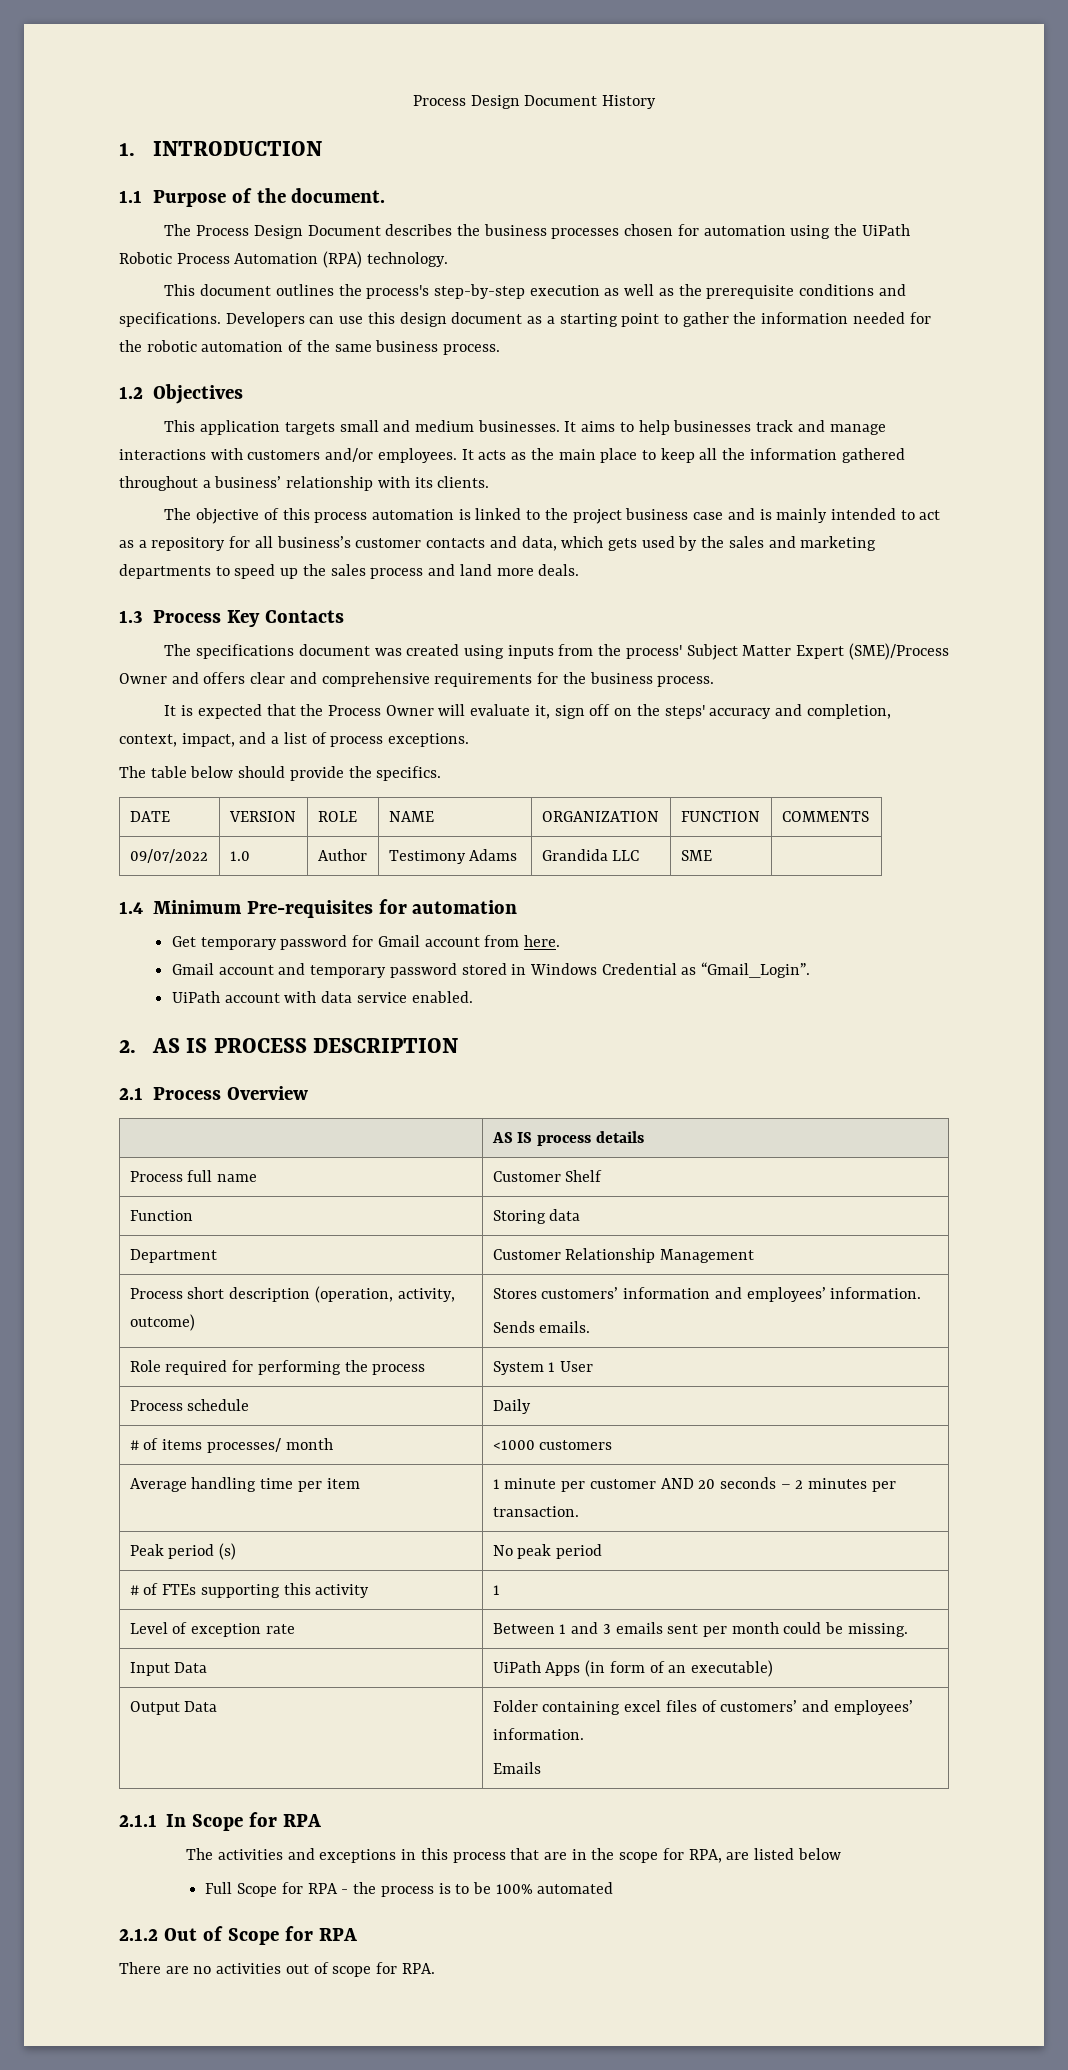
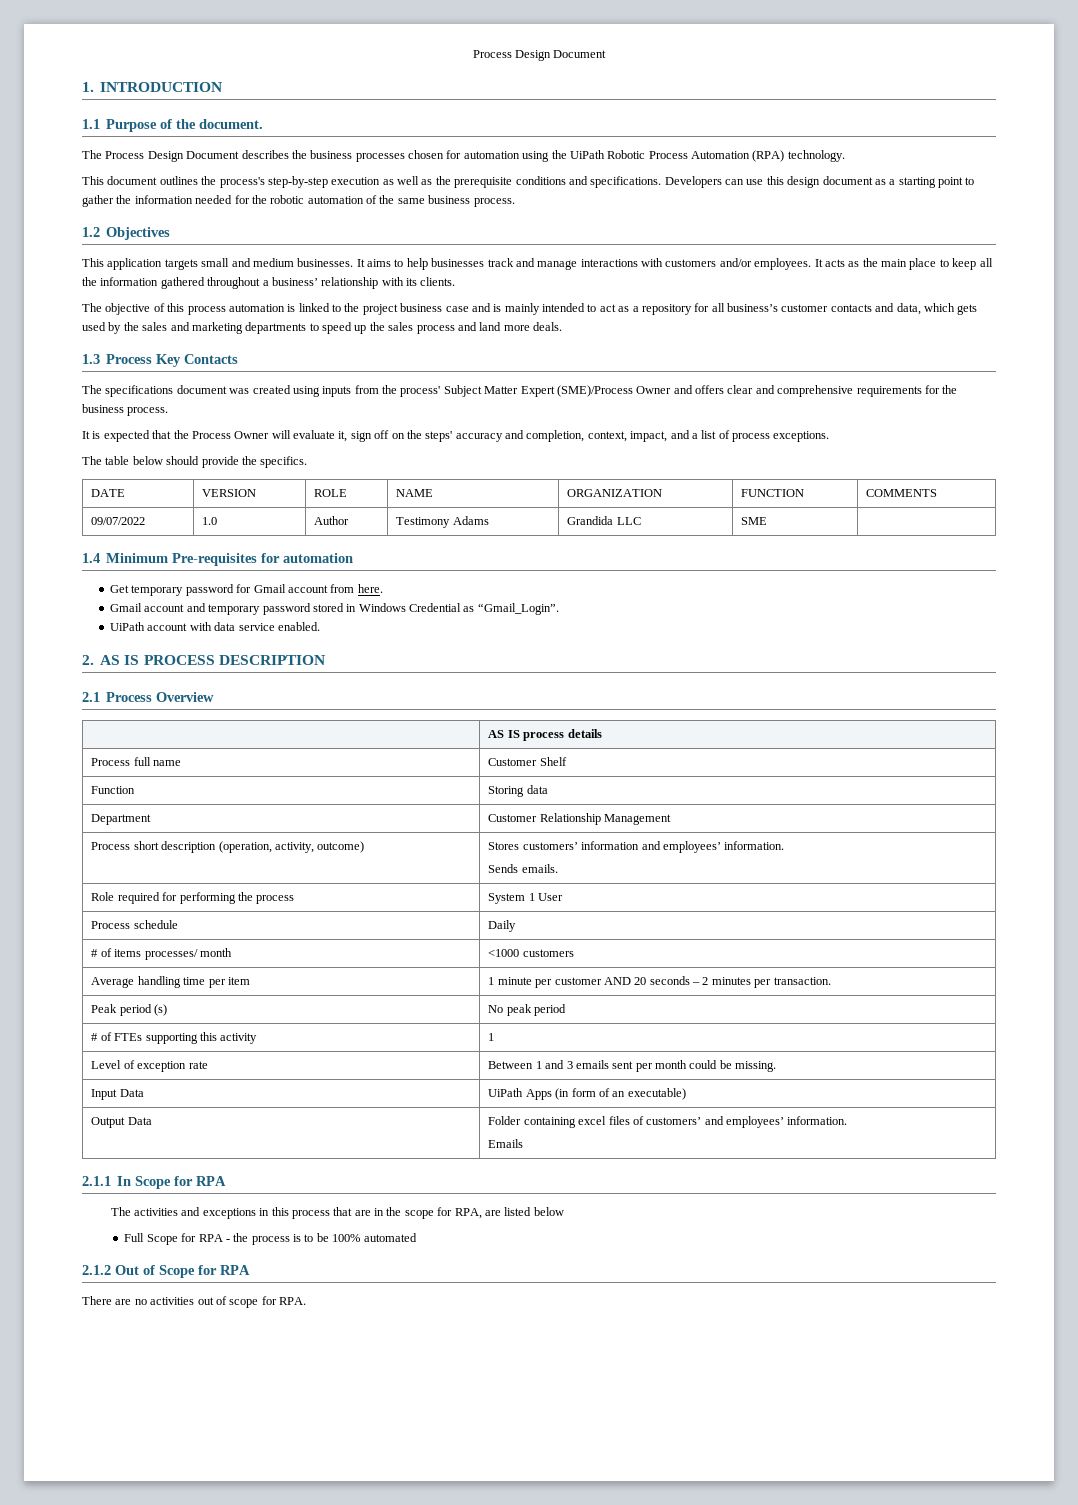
[412,95,657,109] Process Design Document History -> [472,50,607,61] Process Design Document

